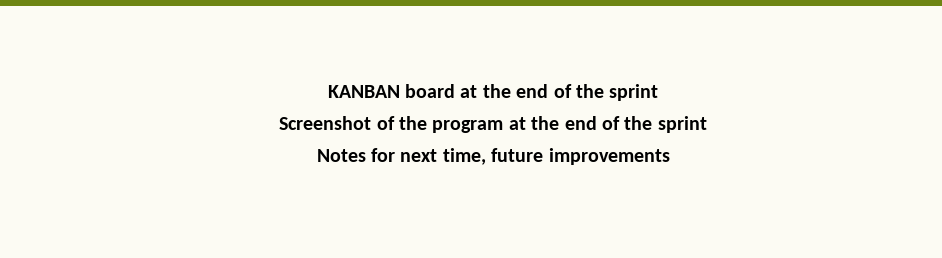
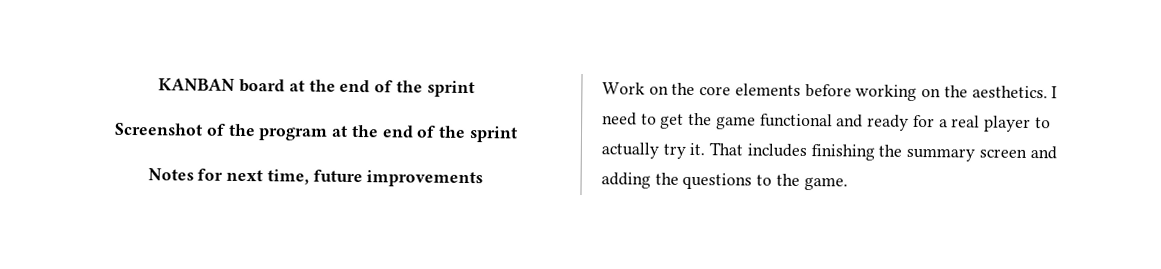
(670, 156) none -> [602,82,1058,101] [602,112,1051,133] [601,142,1057,162] [601,172,848,191] // Work on the core elements before working on the aesthetics. I need to get the game functional and ready for a real player to actually try it. That includes finishing the summary screen and adding the questions to the game.

